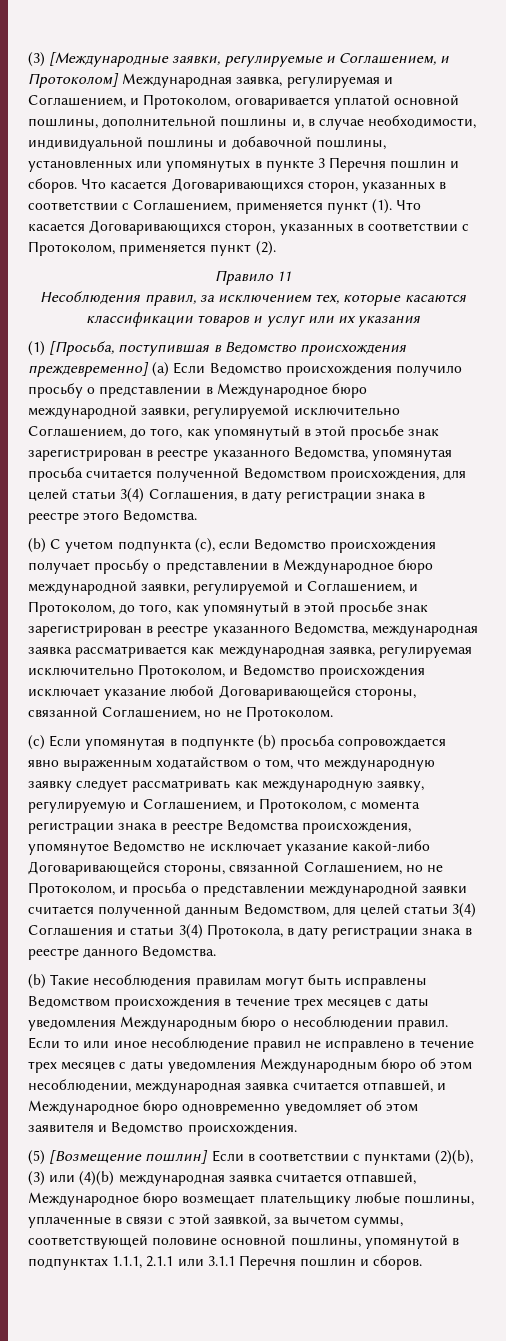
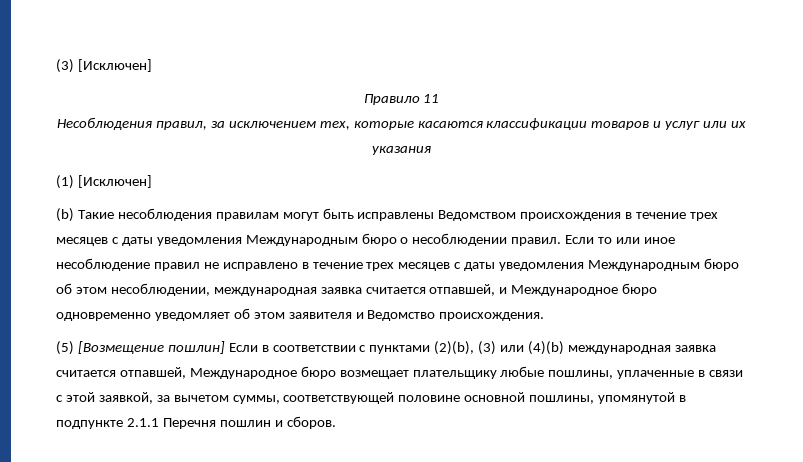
[28,52,450,67] [28,73,393,88] [28,94,459,109] [28,115,477,130] [28,136,386,151] [28,157,460,172] [28,178,447,193] [28,199,422,214] [28,220,470,235] [28,241,276,256] (3) [Международные заявки, регулируемые и Соглашением, и Протоколом] Международная заявка, регулируемая и Соглашением, и Протоколом, оговаривается уплатой основной пошлины, дополнительной пошлины и, в случае необходимости, индивидуальной пошлины и добавочной пошлины, установленных или упомянутых в пункте 3 Перечня пошлин и сборов. Что касается Договаривающихся сторон, указанных в соответствии с Соглашением, применяется пункт (1). Что касается Договаривающихся сторон, указанных в соответствии с Протоколом, применяется пункт (2). -> [56,59,152,73] (3) [Исключен]
[49,341,406,356] [28,362,462,377] [28,383,367,398] [28,405,400,419] [28,425,440,440] [28,447,452,461] [28,467,466,482] [28,488,426,503] [28,510,198,524] [28,538,437,553] [28,559,434,574] [28,581,418,595] [28,601,429,616] [28,623,478,637] [28,646,472,658] [28,664,425,679] [28,685,416,700] [28,706,333,721] [28,735,447,750] [28,757,436,771] [28,780,424,792] [28,798,421,813] [28,820,411,834] [28,840,430,855] [28,861,443,876] [28,882,468,897] [28,903,477,918] [28,924,472,939] [28,946,217,960] [Просьба, поступившая в Ведомство происхождения преждевременно] (а) Если Ведомство происхождения получило просьбу о представлении в Международное бюро международной заявки, регулируемой исключительно Соглашением, до того, как упомянутый в этой просьбе знак зарегистрирован в реестре указанного Ведомства, упомянутая просьба считается полученной Ведомством происхождения, для целей статьи 3(4) Соглашения, в дату регистрации знака в реестре этого Ведомства. // (b) С учетом подпункта (с), если Ведомство происхождения получает просьбу о представлении в Международное бюро международной заявки, регулируемой и Соглашением, и Протоколом, до того, как упомянутый в этой просьбе знак зарегистрирован в реестре указанного Ведомства, международная заявка рассматривается как международная заявка, регулируемая исключительно Протоколом, и Ведомство происхождения исключает указание любой Договаривающейся стороны, связанной Соглашением, но не Протоколом. // (с) Если упомянутая в подпункте (b) просьба сопровождается явно выраженным ходатайством о том, что международную заявку следует рассматривать как международную заявку, регулируемую и Соглашением, и Протоколом, с момента регистрации знака в реестре Ведомства происхождения, упомянутое Ведомство не исключает указание какой-либо Договаривающейся стороны, связанной Соглашением, но не Протоколом, и просьба о представлении международной заявки считается полученной данным Ведомством, для целей статьи 3(4) Соглашения и статьи 3(4) Протокола, в дату регистрации знака в реестре данного Ведомства. -> [77,175,152,188] [Исключен]
[28,1256,235,1270] подпунктах 1.1.1, 2.1.1 или 3.1.1 -> [56,418,159,429] подпункте 2.1.1

